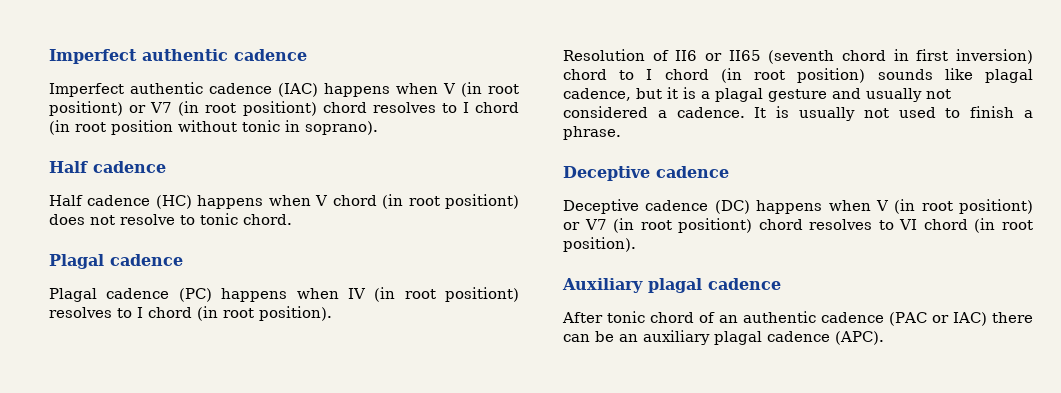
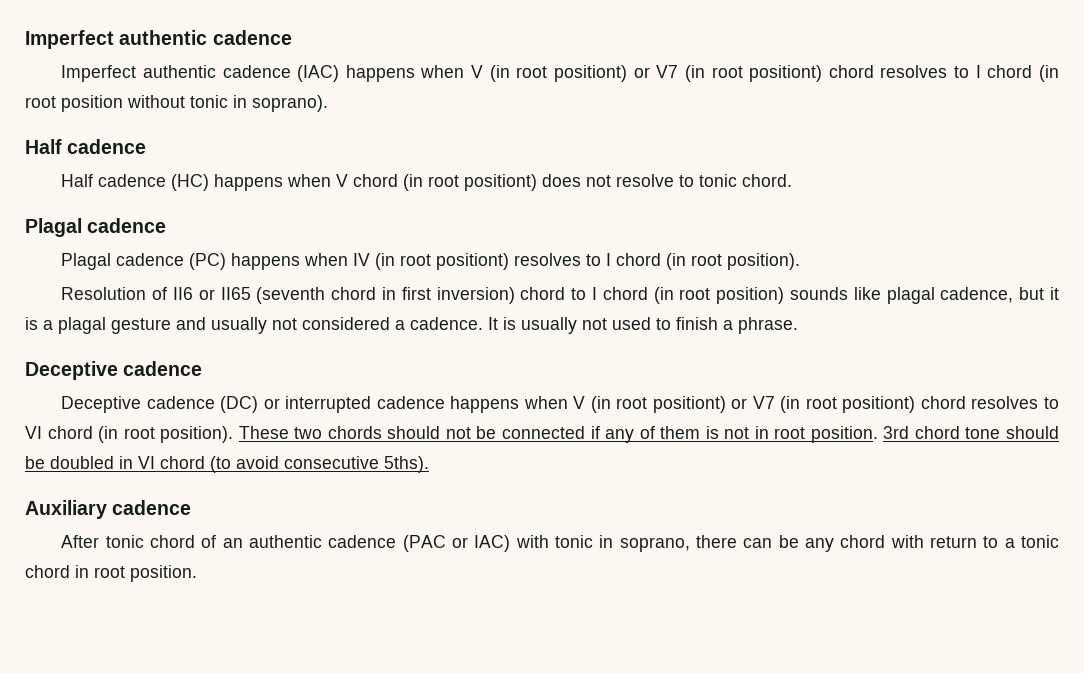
(750, 207) none -> [263,396,445,413] or interrupted cadence
(636, 244) none -> [238,426,1059,443] [25,456,429,473] These two chords should not be connected if any of them is not in root position. 3rd chord tone should be doubled in VI chord (to avoid consecutive 5ths).
[648,278,702,293] plagal -> (107, 509) none
[992,312,1033,323] [563,330,884,345] there can be an auxiliary plagal cadence (APC). -> [515,535,1059,552] [25,565,197,582] with tonic in soprano, there can be any chord with return to a tonic chord in root position.

